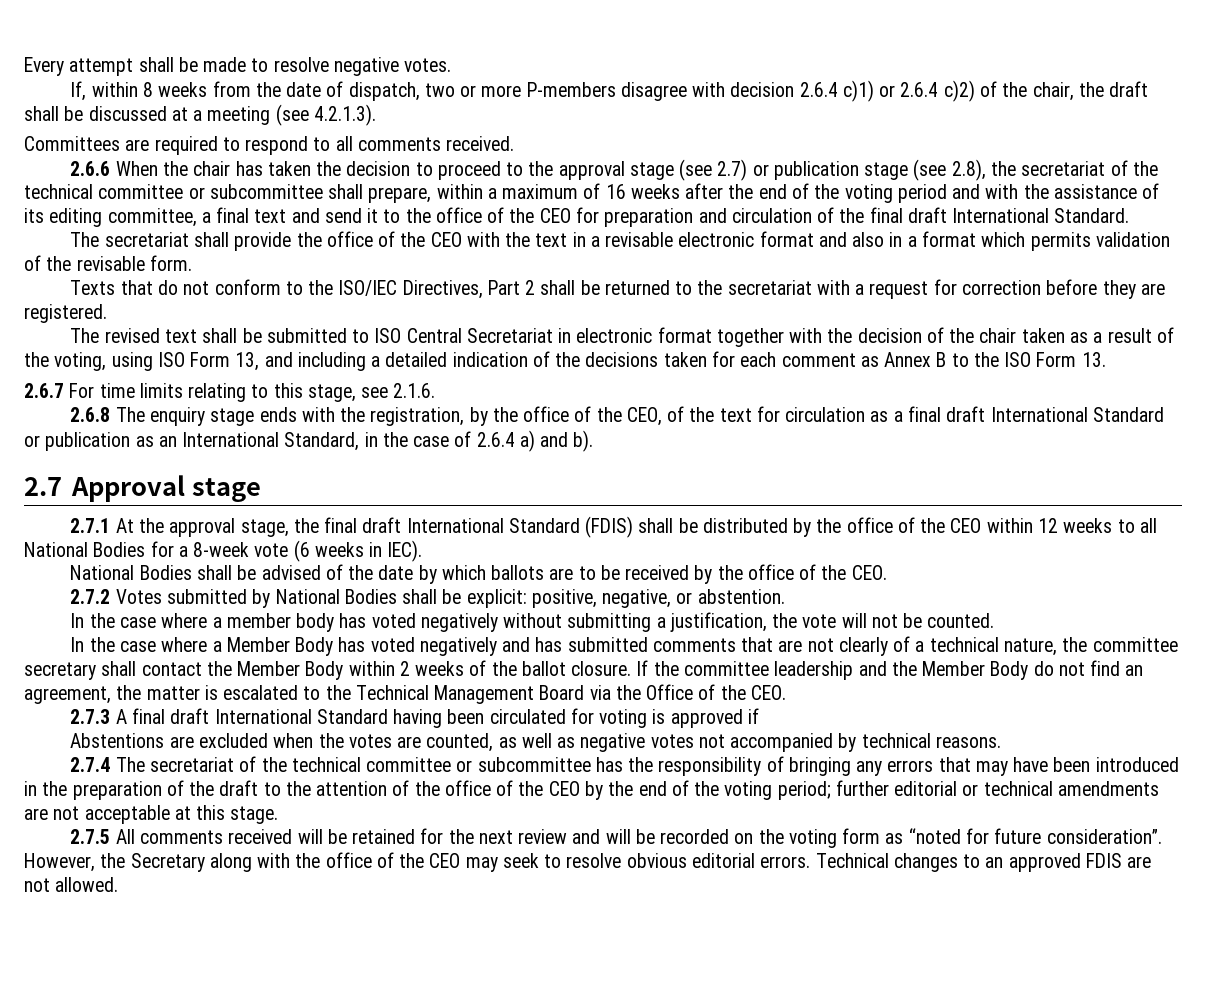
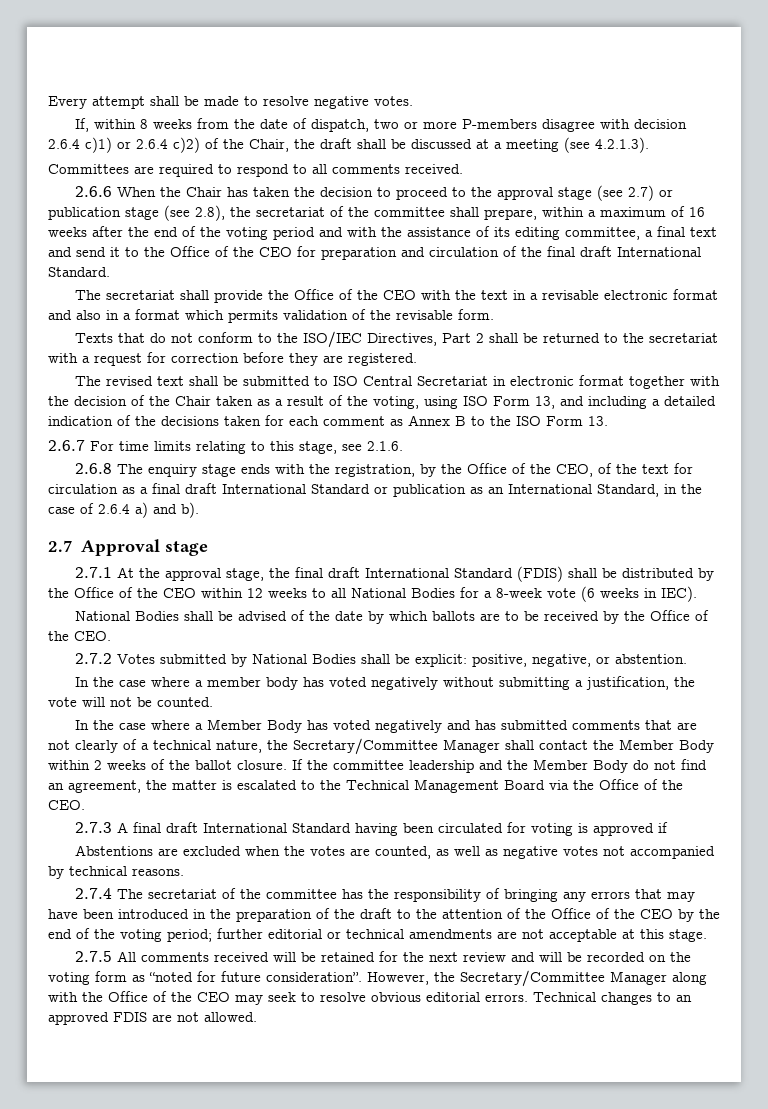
[1032,82,1074,101] chair, -> [249,139,289,152] Chair,
[193,161,231,176] chair -> [185,187,222,197] Chair
[24,184,323,199] technical committee or subcommittee -> [374,207,445,217] committee
[435,207,482,223] office -> [170,246,210,257] Office
[326,231,373,247] office -> [293,289,334,300] Office
[979,328,1017,343] chair -> [175,396,211,406] Chair
[523,406,570,422] office -> [466,463,507,474] Office
[846,517,893,533] office -> [74,587,114,598] Office
[747,564,794,580] office -> [649,610,690,621] Office
[1092,637,1178,652] [24,662,96,680] committee secretary -> [293,738,500,755] Secretary/Committee Manager
[291,757,591,772] technical committee or subcommittee -> [265,889,337,899] committee
[444,780,491,796] office -> [551,908,591,919] Office
[130,853,205,872] Secretary -> [460,970,667,987] Secretary/Committee Manager
[325,852,372,868] office -> [108,991,148,1002] Office

